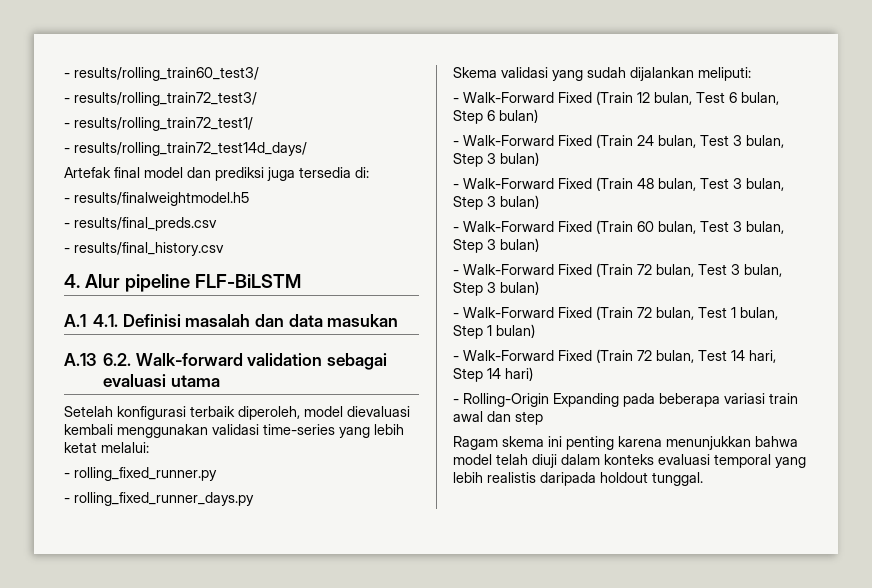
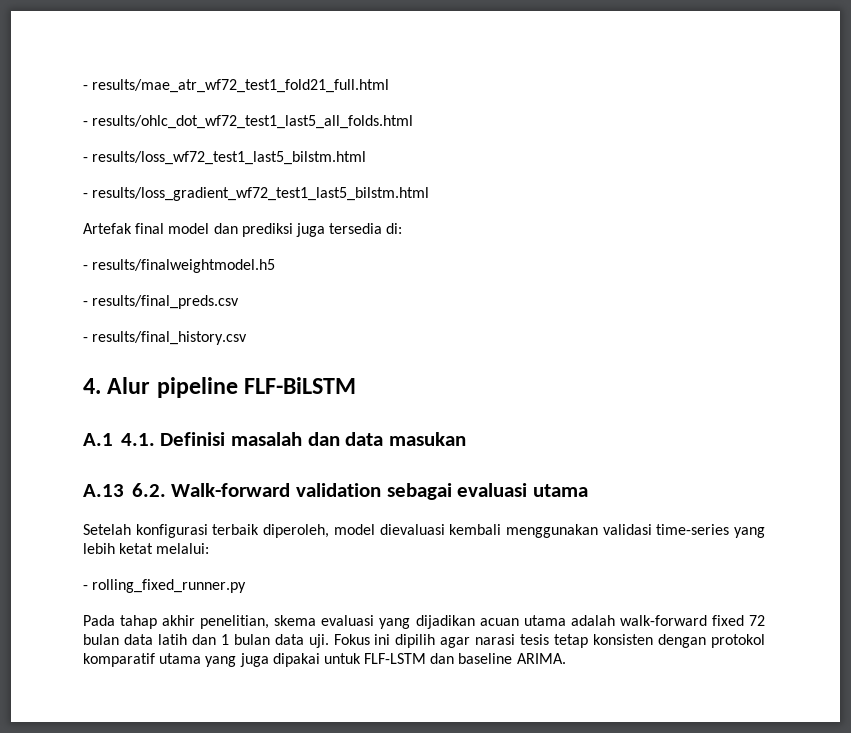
[64,67,259,81] [64,92,257,106] [64,117,253,131] [64,142,307,156] - results/rolling_train60_test3/ // - results/rolling_train72_test3/ // - results/rolling_train72_test1/ // - results/rolling_train72_test14d_days/ -> [83,79,390,93] [83,115,414,129] [83,151,367,165] [83,187,430,201] - results/mae_atr_wf72_test1_fold21_full.html // - results/ohlc_dot_wf72_test1_last5_all_folds.html // - results/loss_wf72_test1_last5_bilstm.html // - results/loss_gradient_wf72_test1_last5_bilstm.html
[64,492,254,506] [453,67,751,81] [453,91,779,105] [453,109,538,124] [453,134,784,148] [453,152,539,167] [453,177,784,191] [453,195,539,210] [453,220,784,234] [453,238,539,253] [453,263,782,277] [453,281,539,296] [453,306,778,320] [453,324,535,339] [453,349,776,363] [453,367,533,382] [453,393,798,407] [453,411,543,425] [453,436,798,450] [453,454,806,468] [453,472,703,486] - rolling_fixed_runner_days.py // Skema validasi yang sudah dijalankan meliputi: // - Walk-Forward Fixed (Train 12 bulan, Test 6 bulan, Step 6 bulan) // - Walk-Forward Fixed (Train 24 bulan, Test 3 bulan, Step 3 bulan) // - Walk-Forward Fixed (Train 48 bulan, Test 3 bulan, Step 3 bulan) // - Walk-Forward Fixed (Train 60 bulan, Test 3 bulan, Step 3 bulan) // - Walk-Forward Fixed (Train 72 bulan, Test 3 bulan, Step 3 bulan) // - Walk-Forward Fixed (Train 72 bulan, Test 1 bulan, Step 1 bulan) // - Walk-Forward Fixed (Train 72 bulan, Test 14 hari, Step 14 hari) // - Rolling-Origin Expanding pada beberapa variasi train awal dan step // Ragam skema ini penting karena menunjukkan bahwa model telah diuji dalam konteks evaluasi temporal yang lebih realistis daripada holdout tunggal. -> [83,615,766,629] [83,634,765,648] [83,653,566,667] Pada tahap akhir penelitian, skema evaluasi yang dijadikan acuan utama adalah walk-forward fixed 72 bulan data latih dan 1 bulan data uji. Fokus ini dipilih agar narasi tesis tetap konsisten dengan protokol komparatif utama yang juga dipakai untuk FLF-LSTM dan baseline ARIMA.

